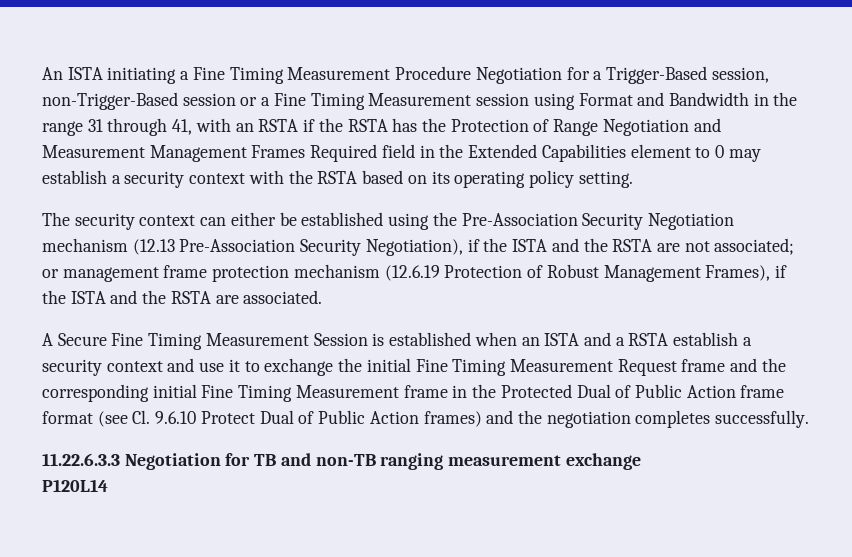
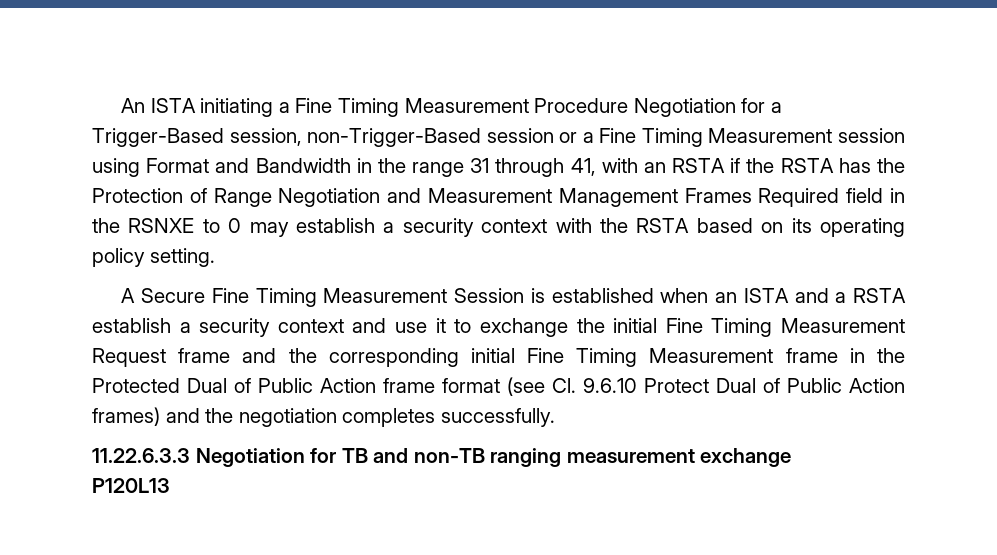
[468,144,691,162] Extended Capabilities element -> [128,218,195,233] RSNXE
[42,212,734,230] [42,238,795,256] [42,264,787,282] [42,290,323,304] // The security context can either be established using the Pre-Association Security Negotiation mechanism (12.13 Pre-Association Security Negotiation), if the ISTA and the RSTA are not associated; or management frame protection mechanism (12.6.19 Protection of Robust Management Frames), if the ISTA and the RSTA are associated. -> (215, 257) none
[42,479,108,492] P120L14 -> [92,478,170,493] P120L13

